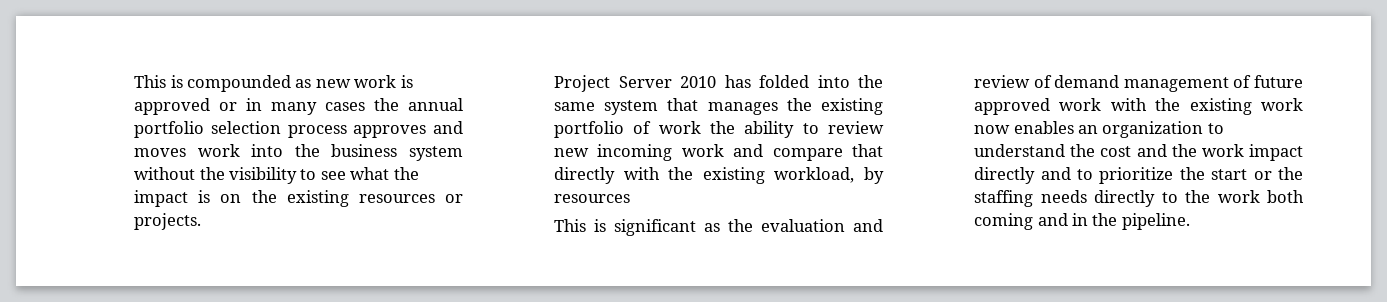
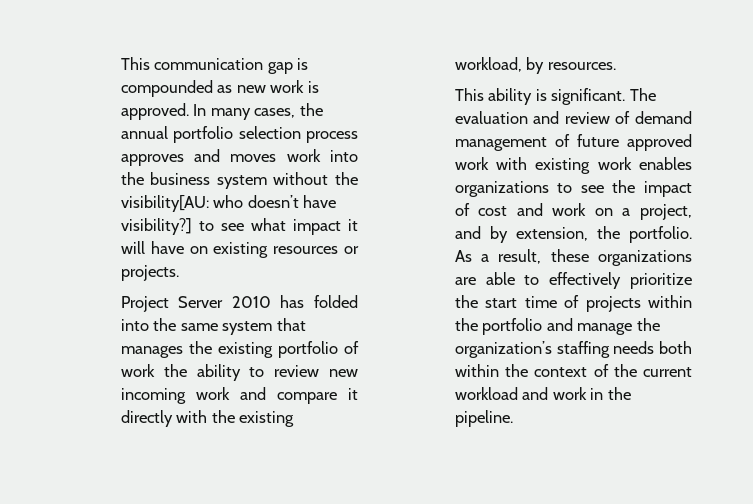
[134,75,167,88] This -> [120,57,293,74] This communication gap
[134,98,366,115] approved or in many cases -> [120,103,296,120] approved. In many cases,
[229,167,419,184] [134,190,277,207] visibility to see what the impact is on the -> [120,195,337,212] [120,218,358,235] [120,241,208,254] visibility[AU: who doesn’t have visibility?] to see what impact it will have on
[852,144,883,157] that -> [348,388,358,400] it
[554,194,631,203] [554,219,754,236] resources // This is significant as the -> [547,62,616,70] [454,88,656,105] resources. // This ability is significant. The
[1155,98,1181,111] the -> (528, 163) none
[974,121,1224,138] [974,144,1303,161] [974,167,1303,184] [974,190,1304,207] [974,213,1068,230] now enables an organization to understand the cost and the work impact directly and to prioritize the start or the staffing needs directly to the work both coming and -> [639,157,692,170] [454,180,692,197] [454,203,692,220] [454,226,692,243] [454,249,692,266] [454,272,692,289] [454,295,692,312] [454,318,660,335] [454,341,692,358] [454,364,692,377] [454,387,587,400] enables organizations to see the impact of cost and work on a project, and by extension, the portfolio. As a result, these organizations are able to effectively prioritize the start time of projects within the portfolio and manage the organization’s staffing needs both within the context of the current workload and work

